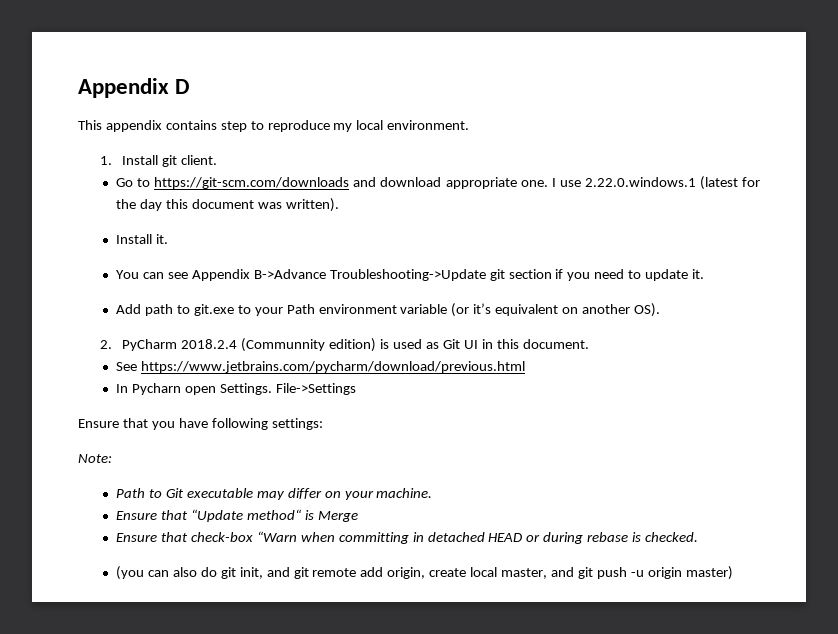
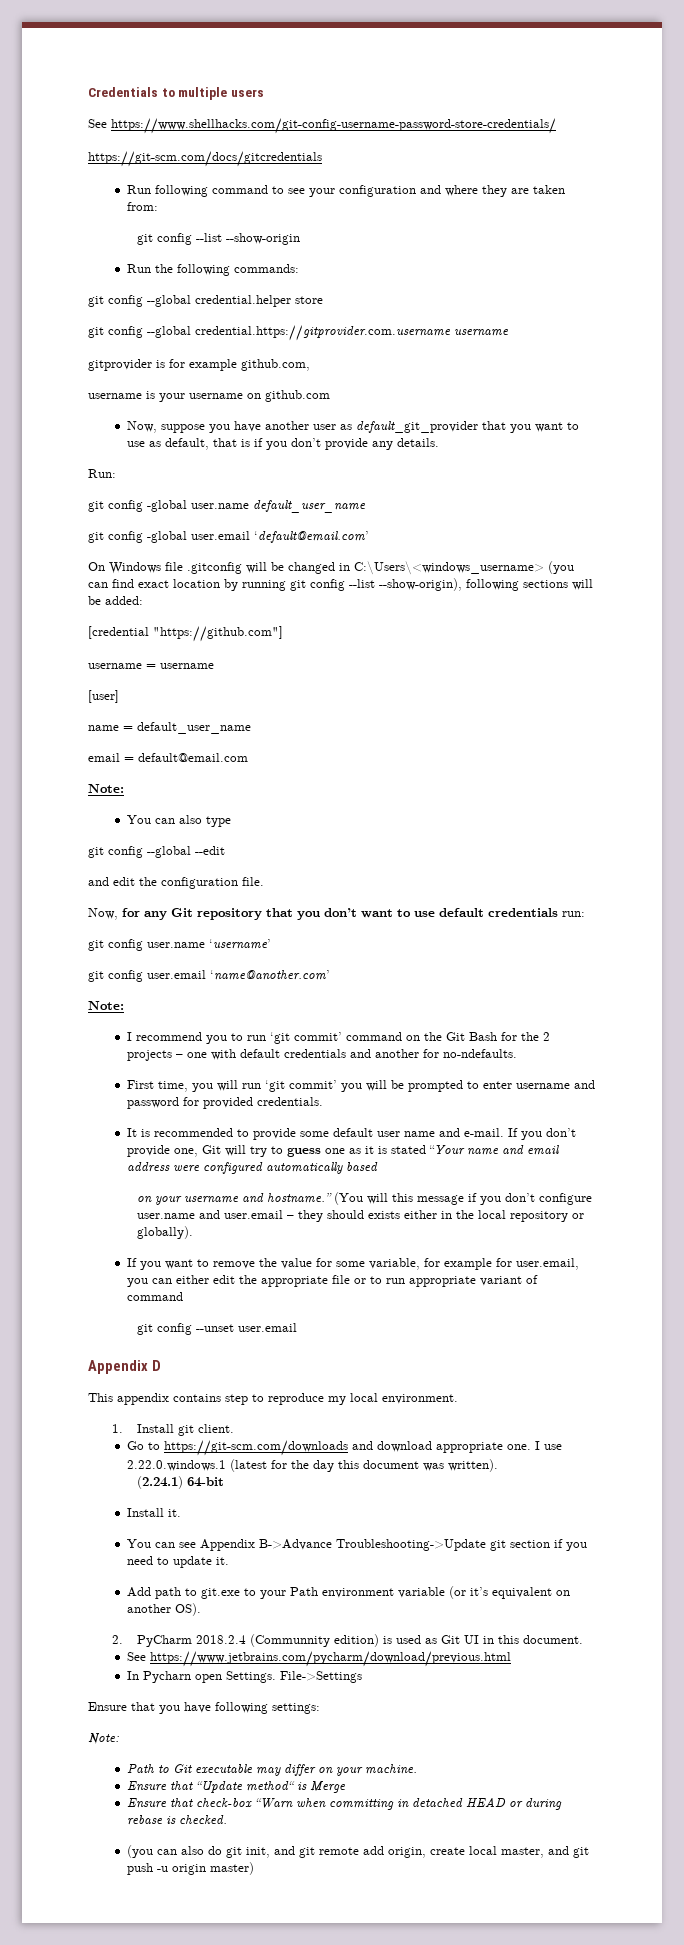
(78, 88) none -> [88,87,264,100] [88,118,556,134] [88,151,322,167] [126,185,565,197] [126,202,158,211] [136,233,300,245] [126,264,299,276] [88,295,323,307] [88,325,509,341] [88,359,310,371] [88,390,330,402] [126,421,579,433] [126,438,439,450] [88,469,116,478] [88,500,366,513] [88,531,369,543] [88,561,574,575] [88,578,593,591] [88,596,143,605] [88,626,283,642] [88,663,214,669] [88,690,119,703] [88,722,251,734] [88,753,248,762] [88,784,124,793] [126,815,231,827] [88,846,225,858] [88,877,264,889] [88,908,585,920] [88,939,271,951] [88,970,330,982] [88,1001,124,1010] [126,1032,550,1044] [126,1049,517,1061] [126,1080,595,1092] [126,1097,323,1109] [126,1128,576,1140] [126,1145,559,1157] [126,1162,378,1174] [136,1192,592,1205] [136,1210,584,1222] [136,1226,193,1239] [126,1258,579,1270] [126,1275,538,1287] [126,1292,183,1301] [136,1323,297,1335] Credentials to multiple users // See https://www.shellhacks.com/git-config-username-password-store-credentials/ // https://git-scm.com/docs/gitcredentials // Run following command to see your configuration and where they are taken from: // git config --list --show-origin // Run the following commands: // git config --global credential.helper store // git config --global credential.https://gitprovider.com.username username // gitprovider is for example github.com, // username is your username on github.com // Now, suppose you have another user as default_git_provider that you want to use as default, that is if you don’t provide any details. // Run: // git config -global user.name default_user_name // git config -global user.email ‘default@email.com’ // On Windows file .gitconfig will be changed in C:\Users\<windows_username> (you can find exact location by running git config --list --show-origin), following sections will be added: // [credential "https://github.com"] // username = username // [user] // name = default_user_name // email = default@email.com // Note: // You can also type // git config --global --edit // and edit the configuration file. // Now, for any Git repository that you don’t want to use default credentials run: // git config user.name ‘username’ // git config user.email ‘name@another.com’ // Note: // I recommend you to run ‘git commit’ command on the Git Bash for the 2 projects – one with default credentials and another for no-ndefaults. // First time, you will run ‘git commit’ you will be prompted to enter username and password for provided credentials. // It is recommended to provide some default user name and e-mail. If you don’t provide one, Git will try to guess one as it is stated “Your name and email address were configured automatically based // on your username and hostname.” (You will this message if you don’t configure user.name and user.email – they should exists either in the local repository or globally). // If you want to remove the value for some variable, for example for user.email, you can either edit the appropriate file or to run appropriate variant of command // git config --unset user.email //
(339, 205) none -> [136,1476,224,1489] // (2.24.1) 64-bit

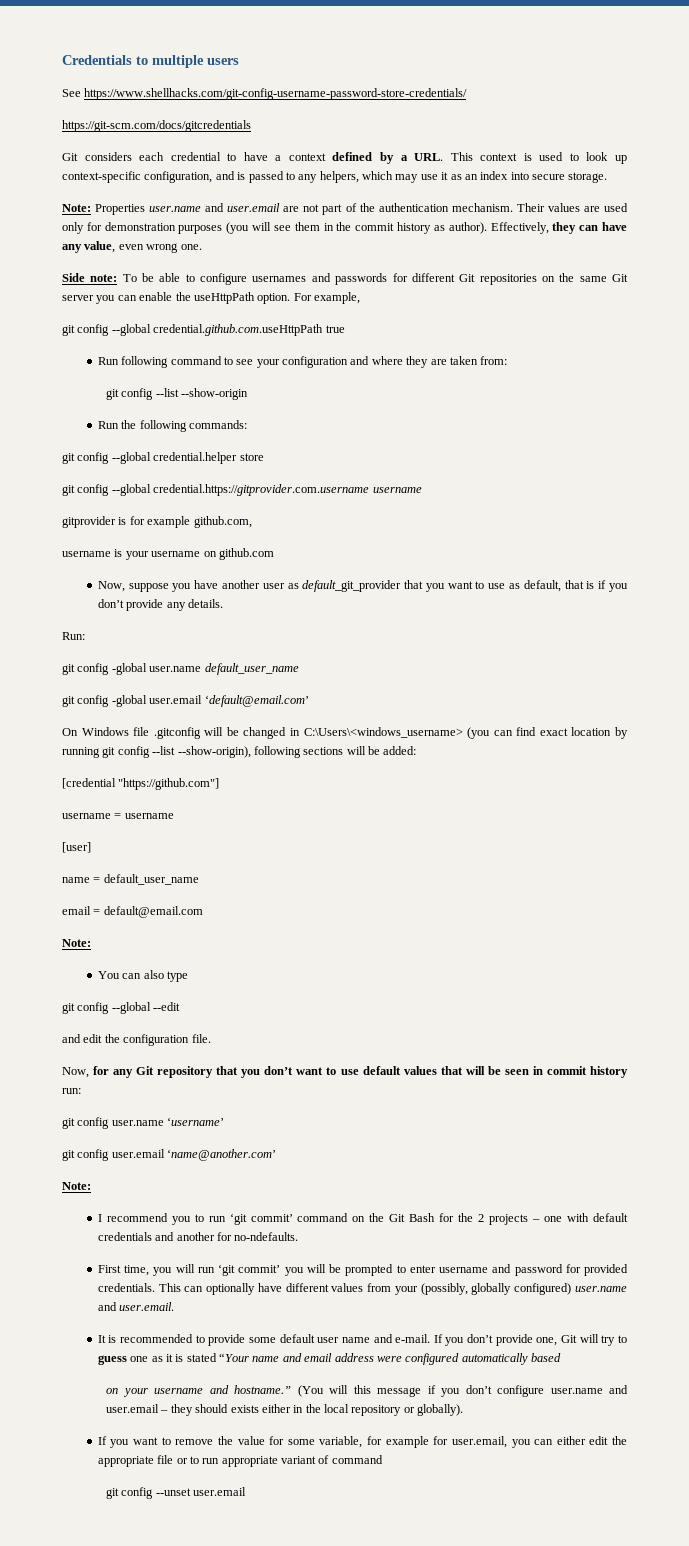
(322, 159) none -> [62,152,627,164] [62,171,608,183] [62,203,628,215] [62,222,627,234] [62,241,202,253] [62,273,629,285] [62,292,360,304] [62,324,345,336] // Git considers each credential to have a context defined by a URL. This context is used to look up context-specific configuration, and is passed to any helpers, which may use it as an index into secure storage. // Note: Properties user.name and user.email are not part of the authentication mechanism. Their values are used only for demonstration purposes (you will see them in the commit history as author). Effectively, they can have any value, even wrong one. // Side note: To be able to configure usernames and passwords for different Git repositories on the same Git server you can enable the useHttpPath option. For example, // git config --global credential.github.com.useHttpPath true
[488,908,558,917] credentials -> [403,1066,628,1078] values that will be seen in commit history
(323, 1101) none -> [158,1283,627,1295] [97,1302,175,1311] This can optionally have different values from your (possibly, globally configured) user.name and user.email.
[88,1360,161,1374] [88,1393,458,1405] [112,1424,234,1436] [126,1440,562,1456] [126,1459,498,1472] [136,1476,224,1489] [126,1508,181,1517] [126,1539,587,1551] [126,1556,229,1568] [126,1586,570,1599] [126,1603,201,1616] [112,1634,583,1647] [126,1651,511,1667] [126,1671,362,1683] [88,1702,320,1714] [88,1733,119,1745] [126,1764,417,1776] [126,1781,346,1793] [126,1797,562,1810] [126,1815,227,1825] [126,1845,589,1858] [126,1862,254,1875] // Appendix D // This appendix contains step to reproduce my local environment. // 1. Install git client. // Go to https://git-scm.com/downloads and download appropriate one. I use 2.22.0.windows.1 (latest for the day this document was written). // (2.24.1) 64-bit // Install it. // You can see Appendix B->Advance Troubleshooting->Update git section if you need to update it. // Add path to git.exe to your Path environment variable (or it’s equivalent on another OS). // 2. PyCharm 2018.2.4 (Communnity edition) is used as Git UI in this document. // See https://www.jetbrains.com/pycharm/download/previous.html // In Pycharn open Settings. File->Settings // Ensure that you have following settings: // Note: // Path to Git executable may differ on your machine. // Ensure that “Update method“ is Merge // Ensure that check-box “Warn when committing in detached HEAD or during rebase is checked. // (you can also do git init, and git remote add origin, create local master, and git push -u origin master) -> (247, 1491) none

